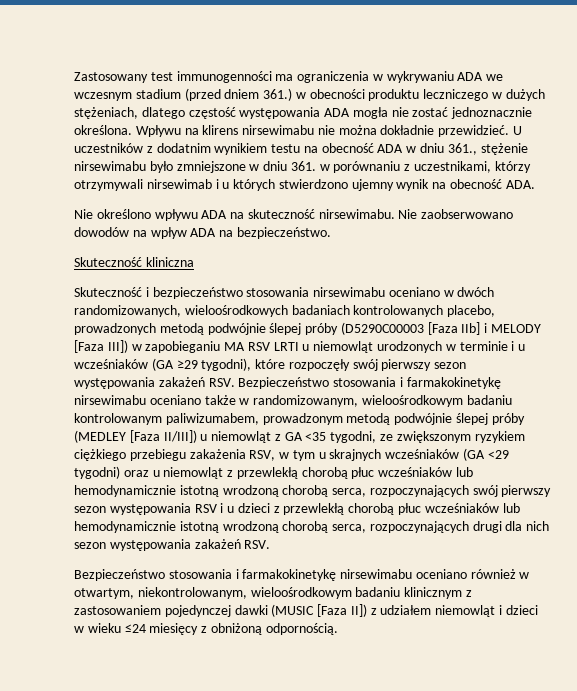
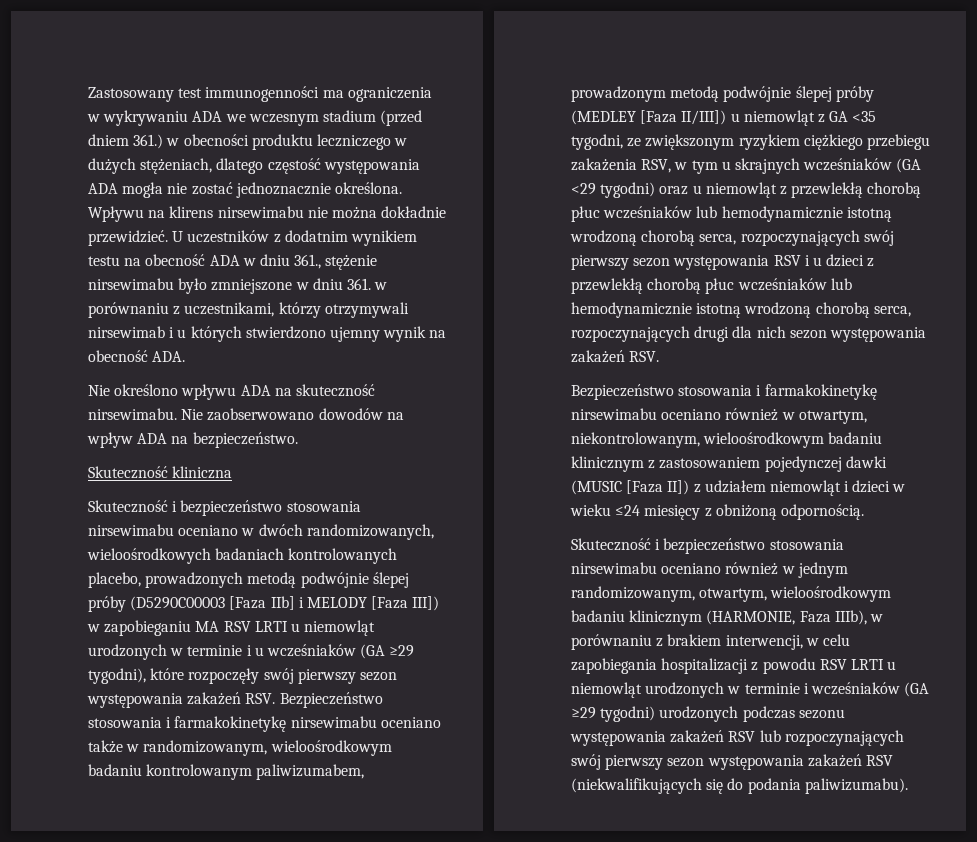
(338, 629) none -> [571,538,844,554] [571,562,848,578] [571,586,892,602] [571,610,883,626] [571,634,850,650] [571,658,897,674] [571,682,930,698] [571,706,845,722] [570,730,904,746] [571,754,893,770] [571,778,908,794] // Skuteczność i bezpieczeństwo stosowania nirsewimabu oceniano również w jednym randomizowanym, otwartym, wieloośrodkowym badaniu klinicznym (HARMONIE, Faza IIIb), w porównaniu z brakiem interwencji, w celu zapobiegania hospitalizacji z powodu RSV LRTI u niemowląt urodzonych w terminie i wcześniaków (GA ≥29 tygodni) urodzonych podczas sezonu występowania zakażeń RSV lub rozpoczynających swój pierwszy sezon występowania zakażeń RSV (niekwalifikujących się do podania paliwizumabu).

